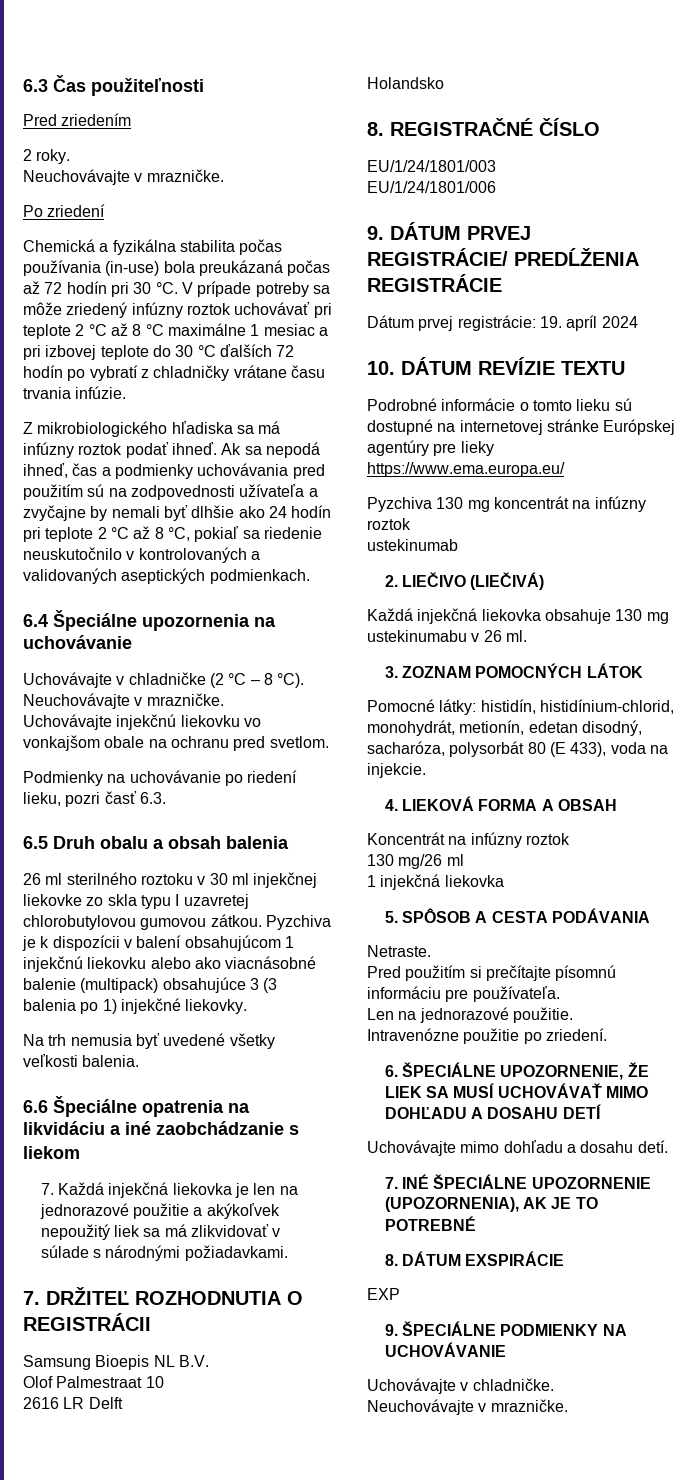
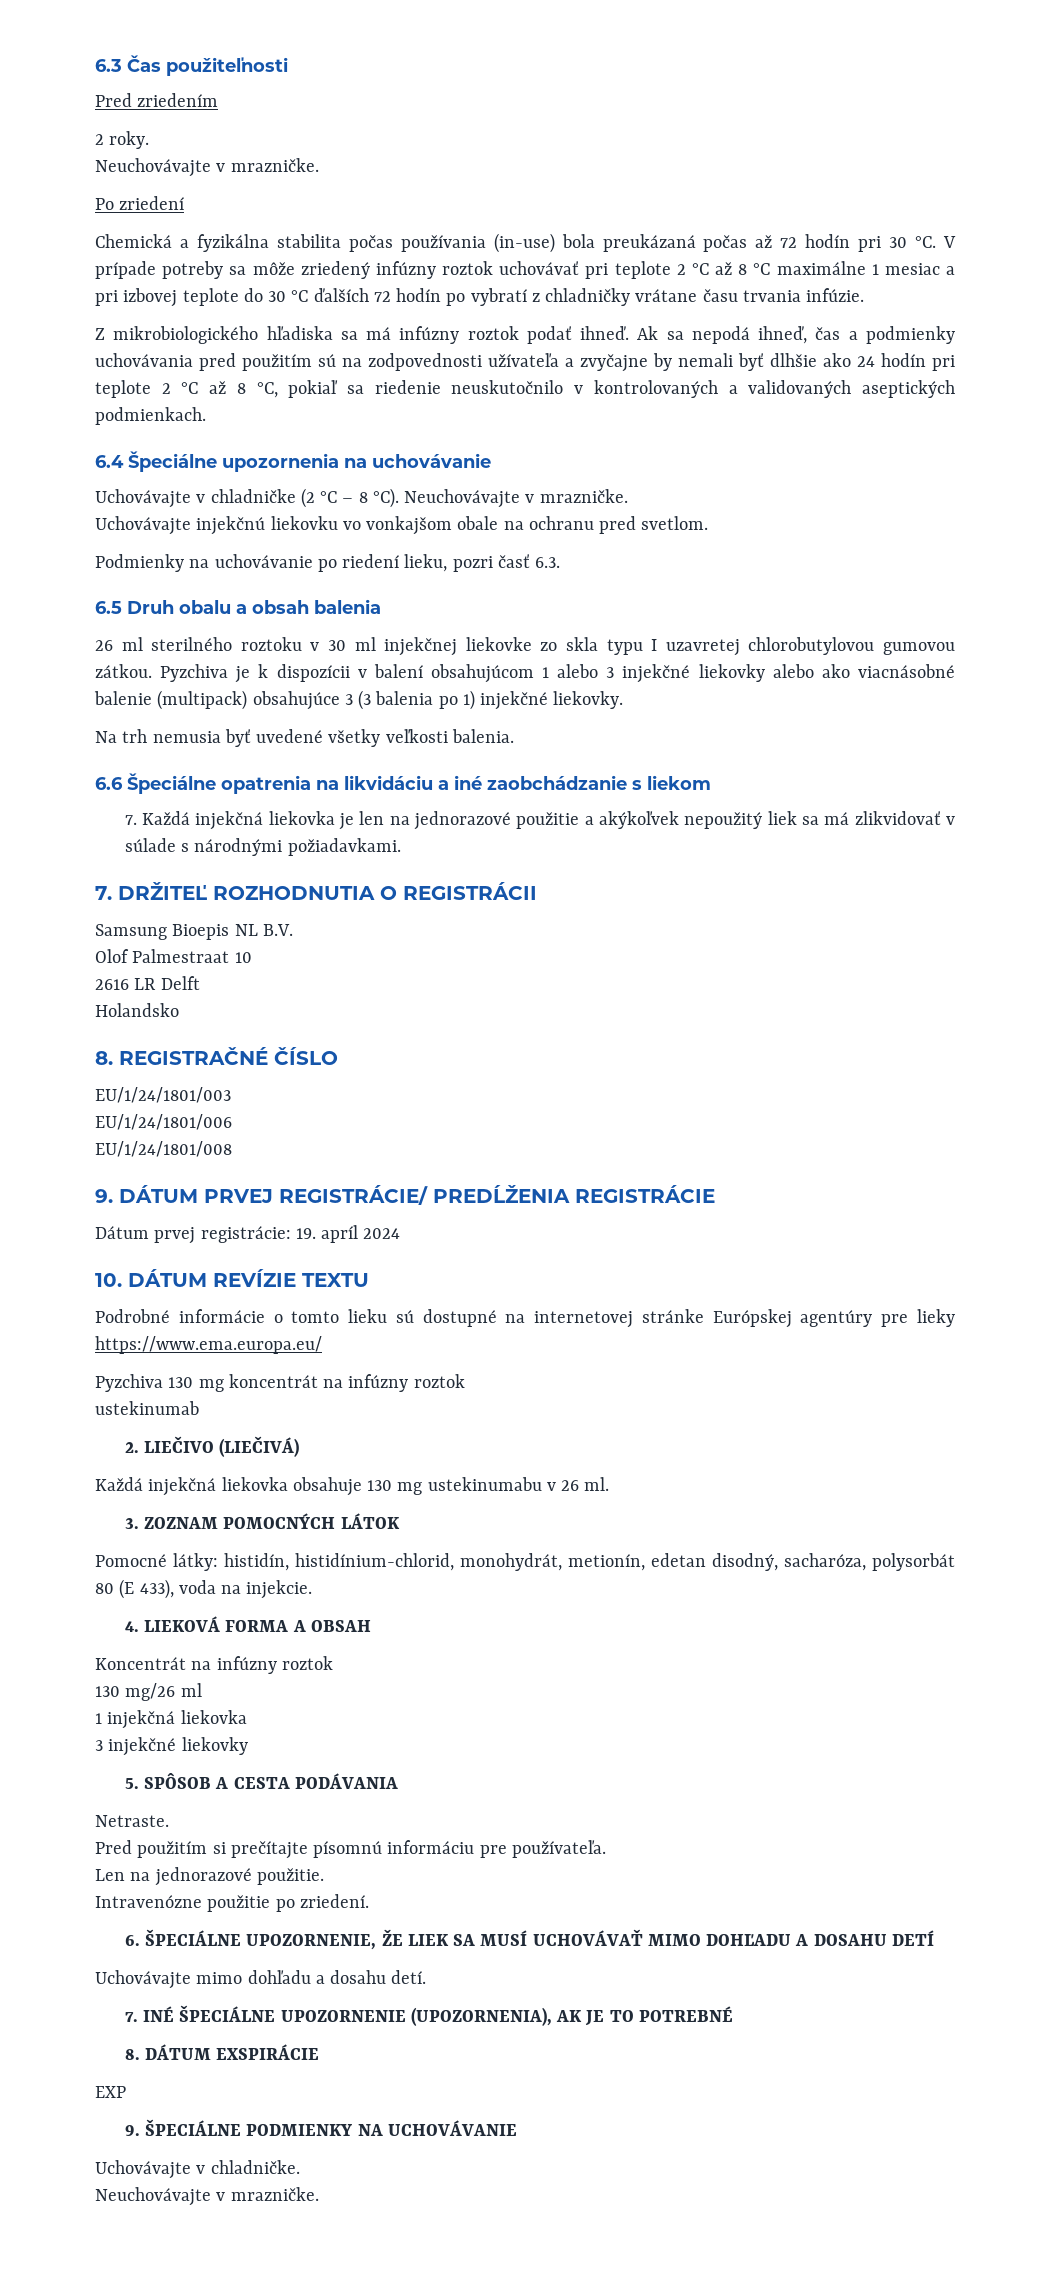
[23,956,147,972] injekčnú liekovku -> [557,664,765,683] alebo 3 injekčné liekovky
(496, 187) none -> [95,1141,232,1157] // EU/1/24/1801/008
(504, 881) none -> [95,1737,248,1756] // 3 injekčné liekovky

